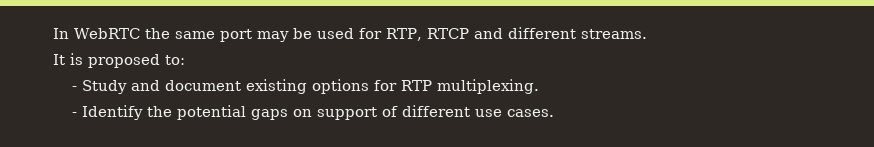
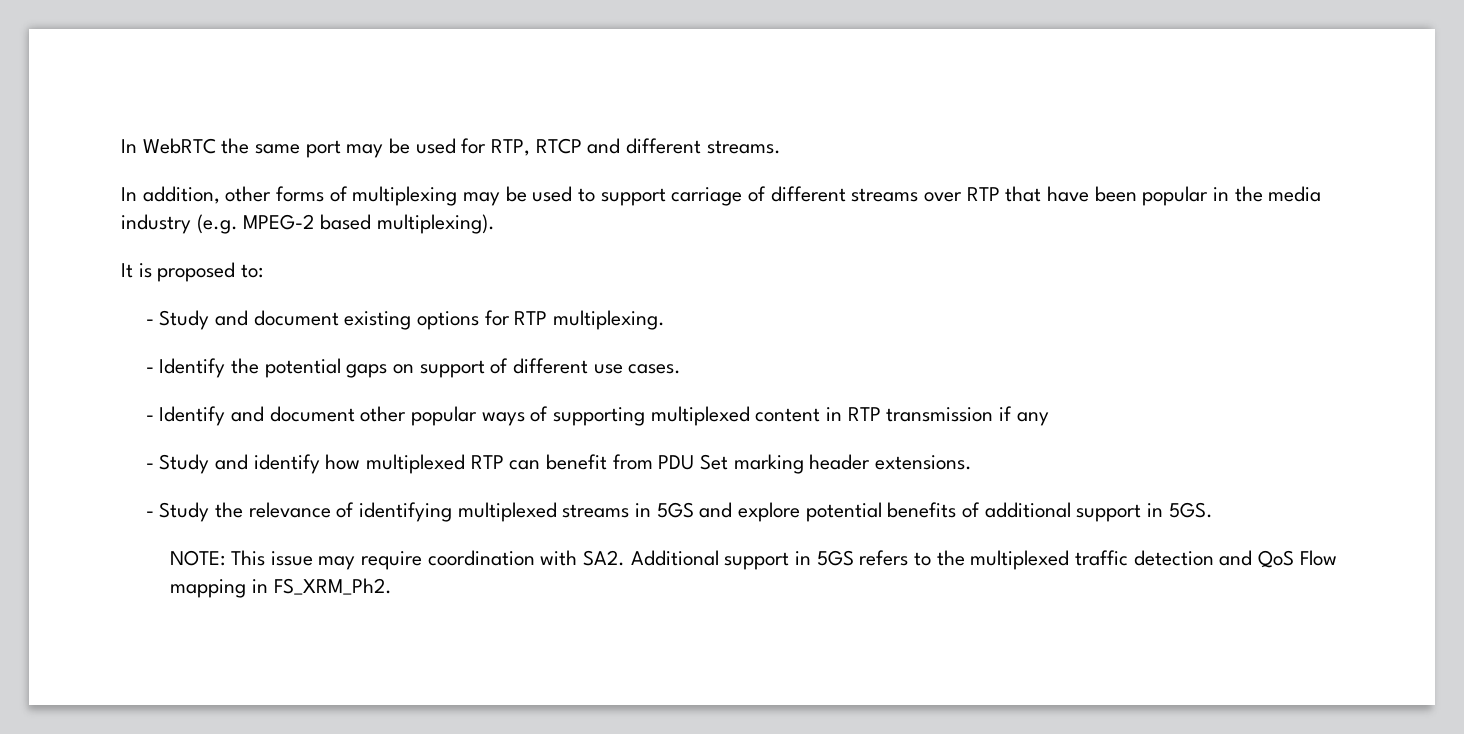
(647, 34) none -> [121,186,1322,206] [121,214,495,234] // In addition, other forms of multiplexing may be used to support carriage of different streams over RTP that have been popular in the media industry (e.g. MPEG-2 based multiplexing).
(554, 113) none -> [145,406,1049,426] [145,454,973,474] [145,502,1213,522] [170,550,1337,570] [170,578,392,598] // - Identify and document other popular ways of supporting multiplexed content in RTP transmission if any // - Study and identify how multiplexed RTP can benefit from PDU Set marking header extensions. // - Study the relevance of identifying multiplexed streams in 5GS and explore potential benefits of additional support in 5GS. // NOTE: This issue may require coordination with SA2. Additional support in 5GS refers to the multiplexed traffic detection and QoS Flow mapping in FS_XRM_Ph2.

